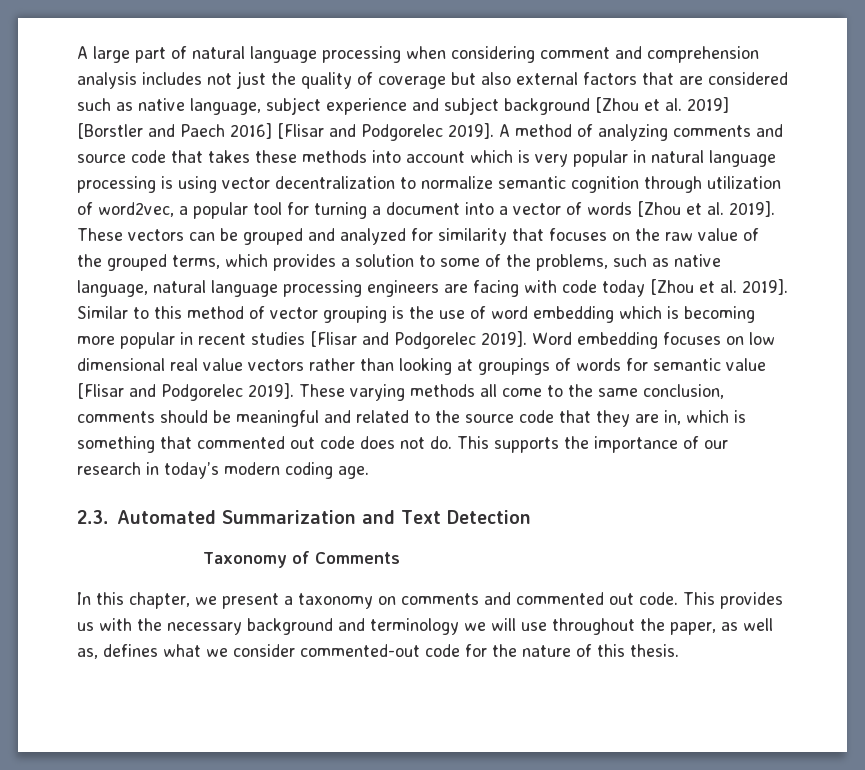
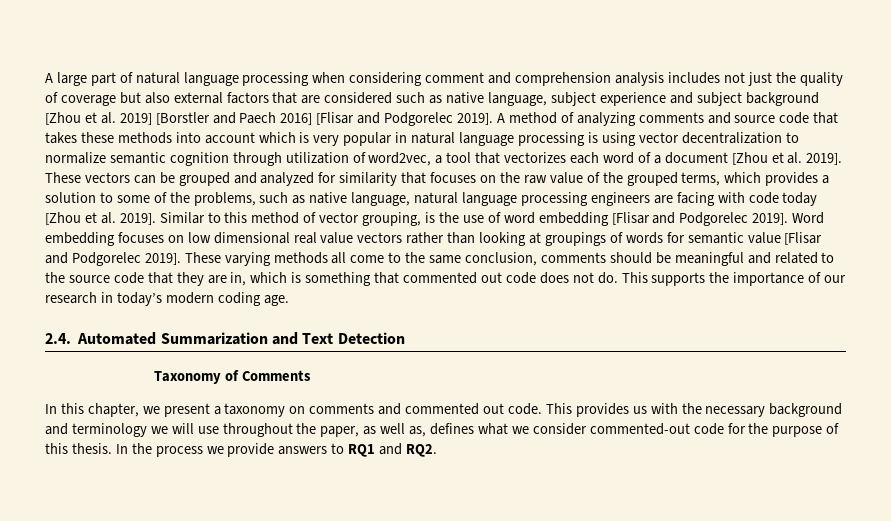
[193,202,632,219] popular tool for turning a document into a vector of words -> [446,152,728,164] tool that vectorizes each word of a document
[323,306,387,323] grouping -> [362,212,422,226] grouping,
[619,306,755,323] [77,332,305,349] which is becoming more popular in recent studies -> (609, 219) none
[77,510,108,524] 2.3. -> [45,333,71,344] 2.4.
[522,645,571,657] nature -> [772,426,823,437] purpose
(679, 650) none -> [115,443,438,457] In the process we provide answers to RQ1 and RQ2.

